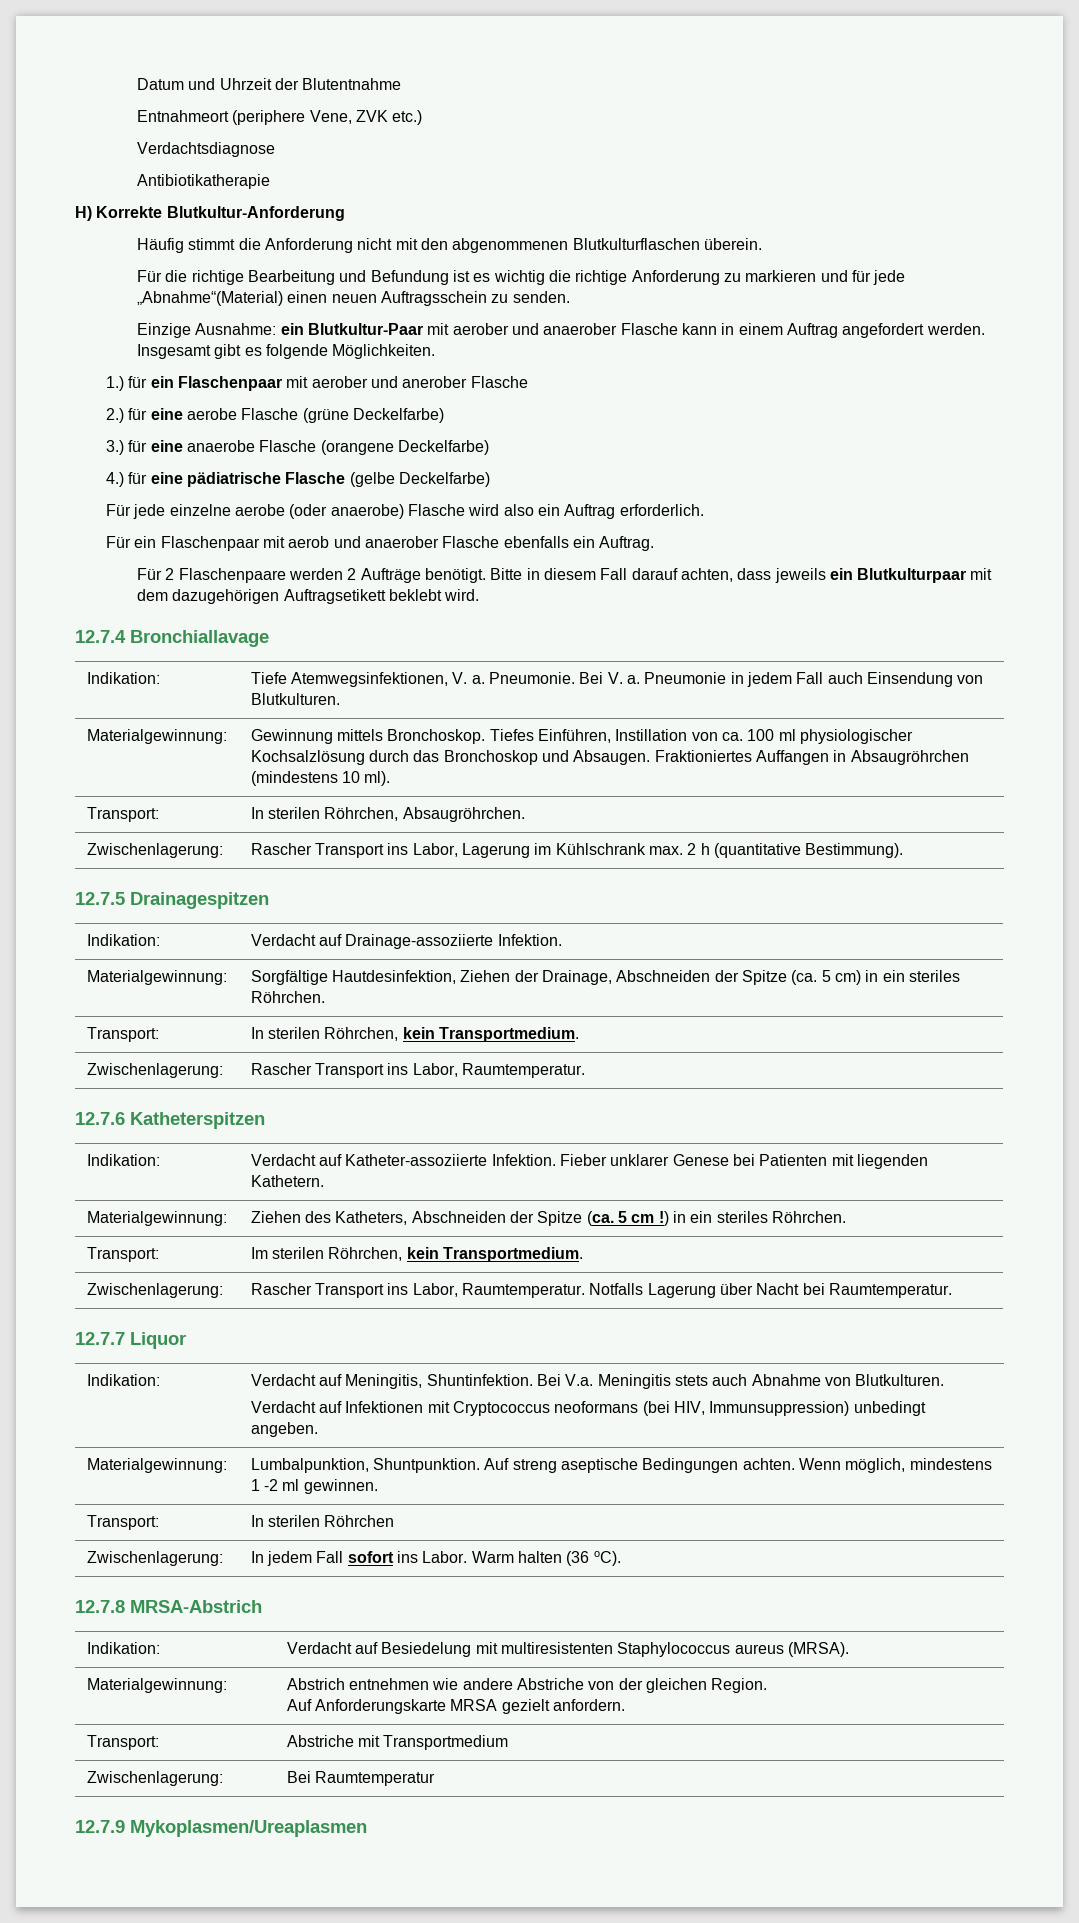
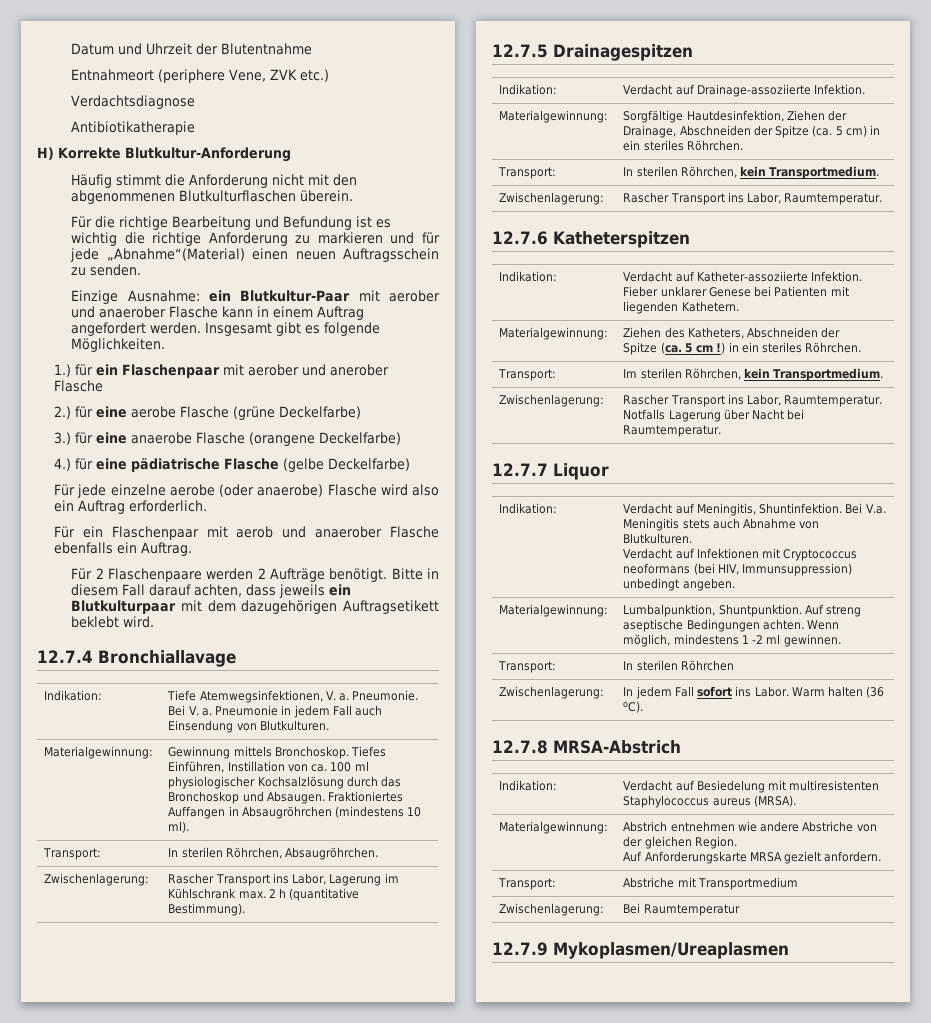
(535, 1217) none -> (841, 332) //

